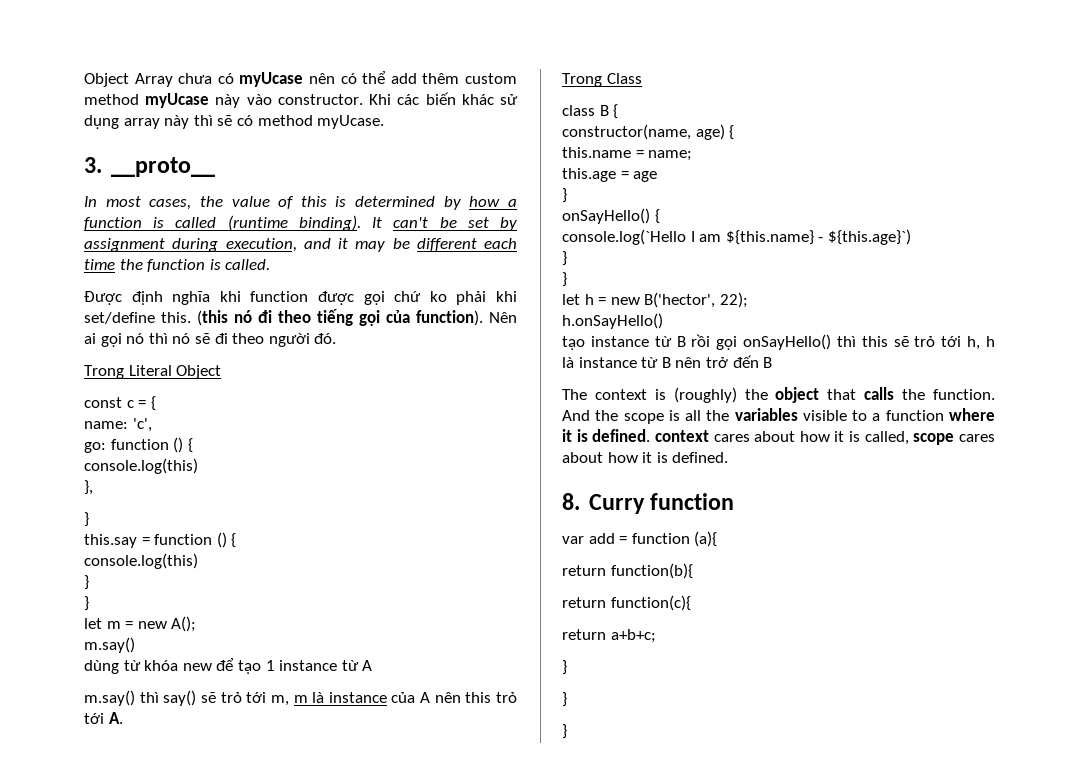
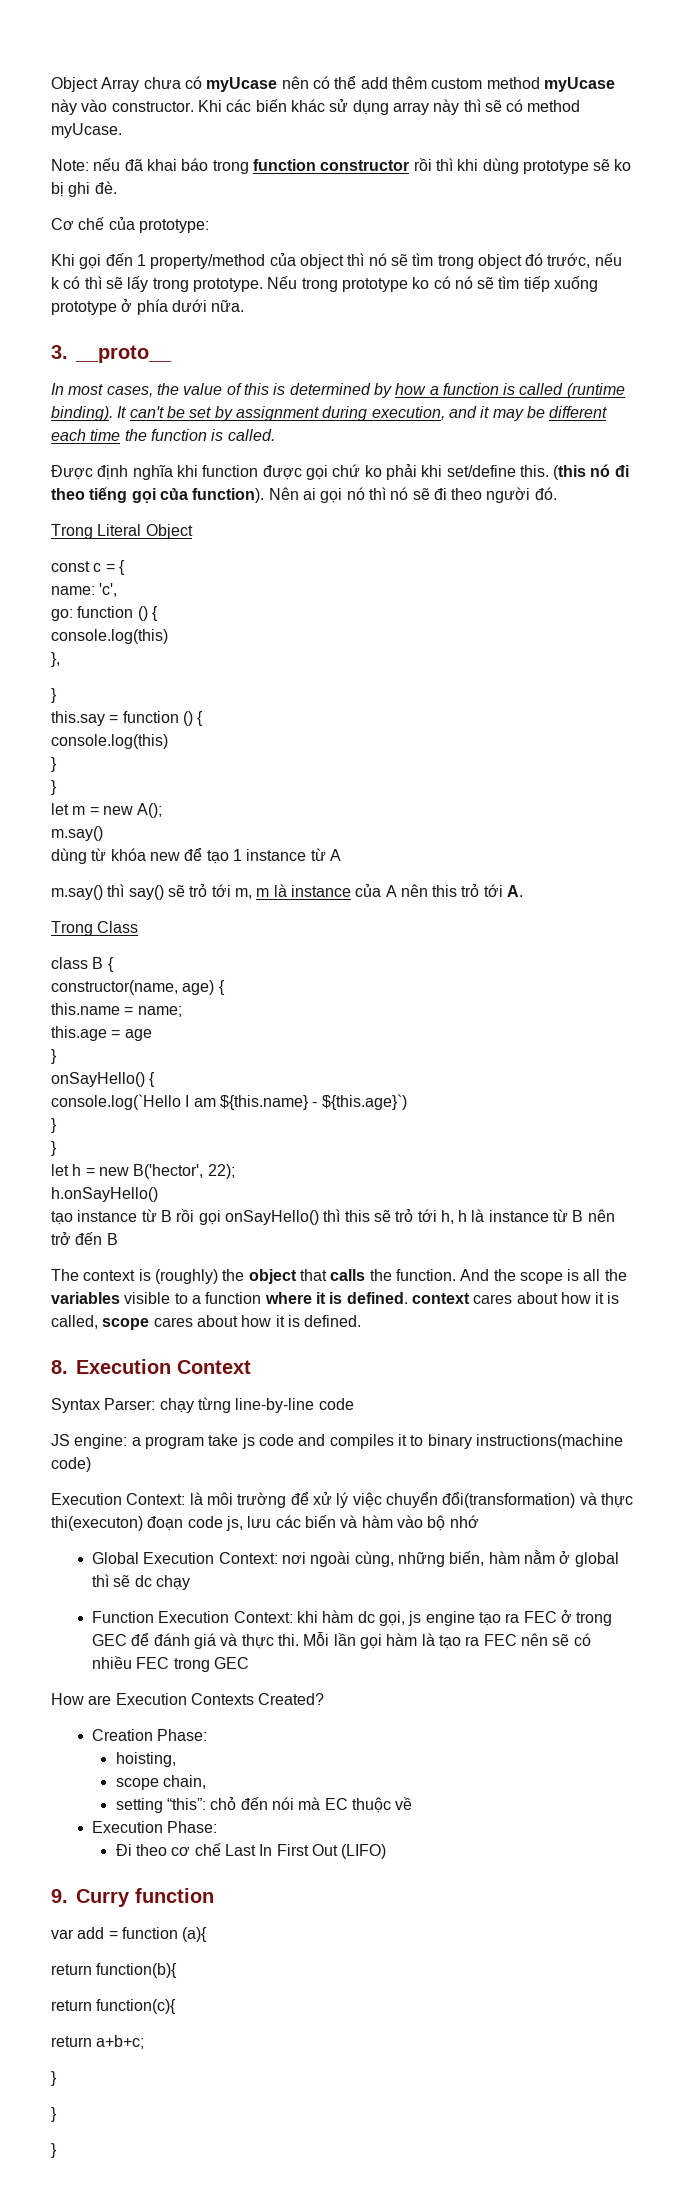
(385, 122) none -> [51,158,632,174] [51,181,117,197] [51,217,209,233] [51,253,622,269] [51,276,599,292] [51,299,245,315] // Note: nếu đã khai báo trong function constructor rồi thì khi dùng prototype sẽ ko bị ghi đè. // Cơ chế của prototype: // Khi gọi đến 1 property/method của object thì nó sẽ tìm trong object đó trước, nếu k có thì sẽ lấy trong prototype. Nếu trong prototype ko có nó sẽ tìm tiếp xuống prototype ở phía dưới nữa.
(580, 501) none -> [76,1359,251,1374] [51,1397,354,1413] [51,1434,623,1449] [51,1457,91,1472] [51,1492,633,1508] [51,1515,479,1531] [92,1550,619,1567] [92,1574,191,1590] [92,1610,613,1626] [92,1632,591,1649] [92,1656,250,1672] [51,1693,325,1705] [92,1729,208,1741] [115,1752,176,1767] [115,1775,206,1790] [115,1797,413,1813] [92,1821,218,1833] [115,1843,387,1859] [51,1889,68,1903] Execution Context // Syntax Parser: chạy từng line-by-line code // JS engine: a program take js code and compiles it to binary instructions(machine code) // Execution Context: là môi trường để xử lý việc chuyển đổi(transformation) và thực thi(executon) đoạn code js, lưu các biến và hàm vào bộ nhớ // Global Execution Context: nơi ngoài cùng, những biến, hàm nằm ở global thì sẽ dc chạy // Function Execution Context: khi hàm dc gọi, js engine tạo ra FEC ở trong GEC để đánh giá và thực thi. Mỗi lần gọi hàm là tạo ra FEC nên sẽ có nhiều FEC trong GEC // How are Execution Contexts Created? // Creation Phase: // hoisting, // scope chain, // setting “this”: chỏ đến nói mà EC thuộc về // Execution Phase: // Đi theo cơ chế Last In First Out (LIFO) // 9.

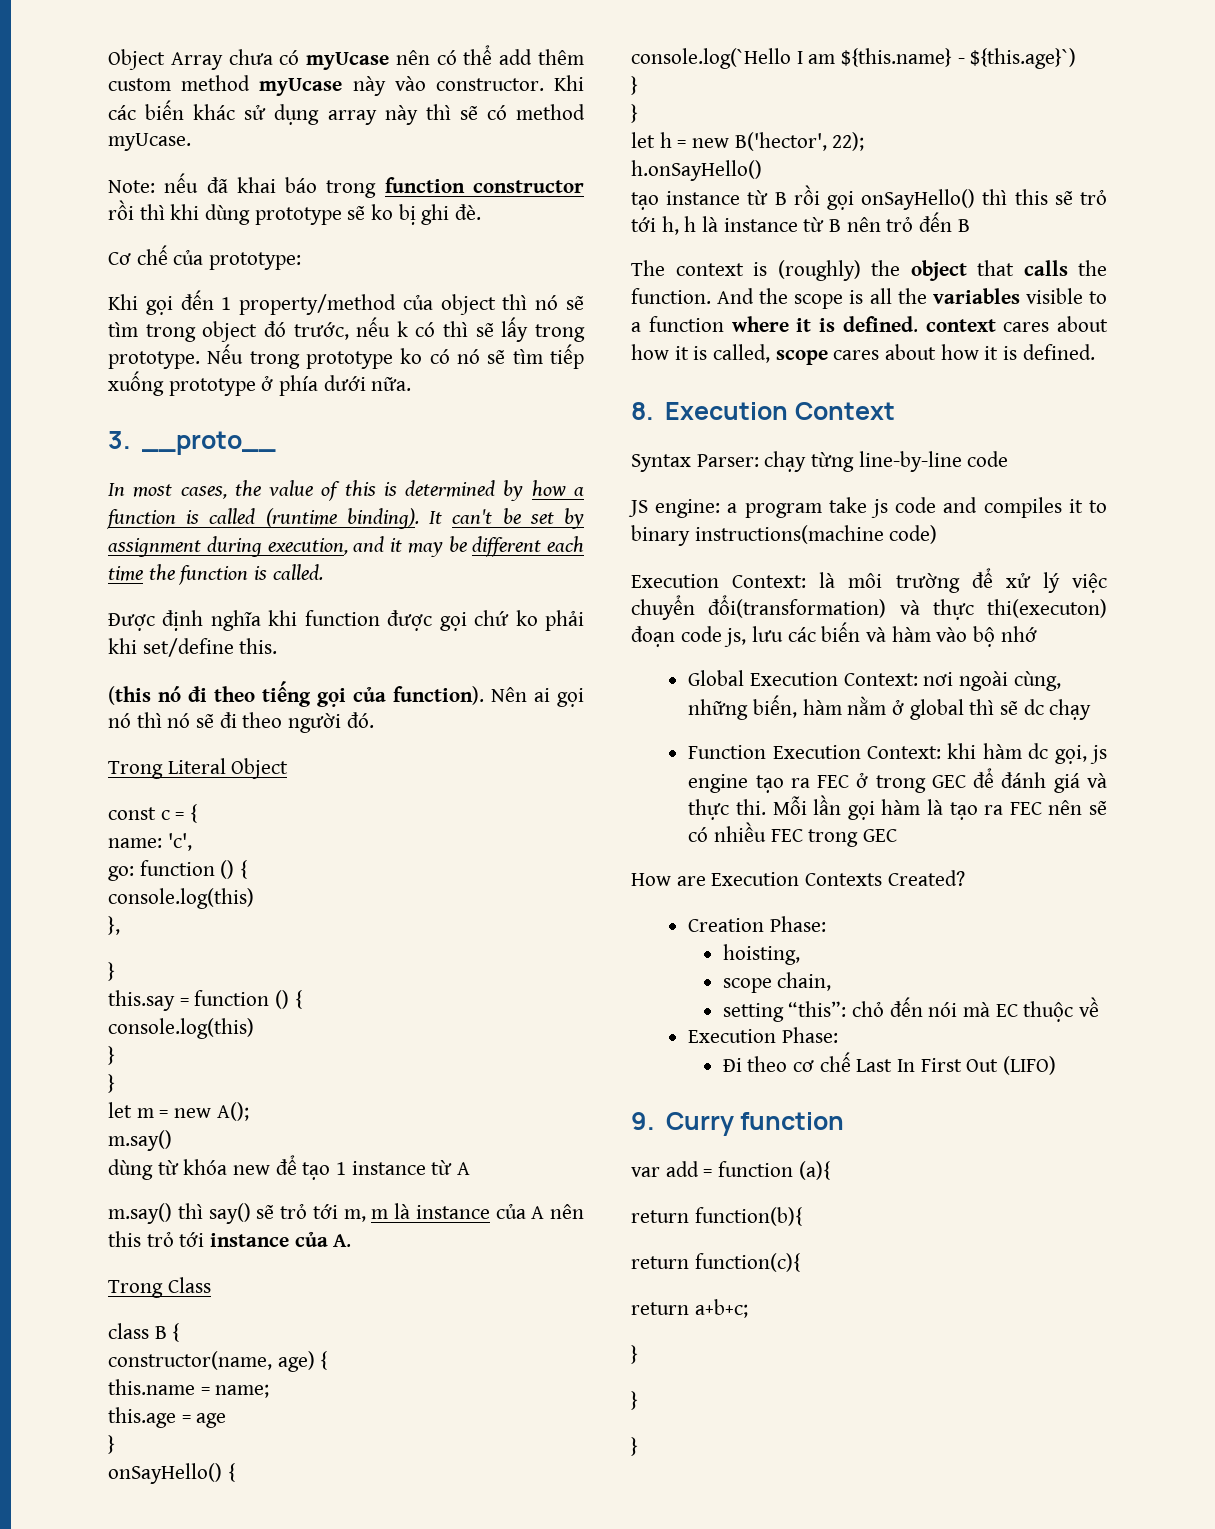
(549, 471) none -> (278, 646) //
(503, 890) none -> [210,1232,328,1247] instance của
[51,1232,71,1245] trở -> [886,217,914,232] trỏ

